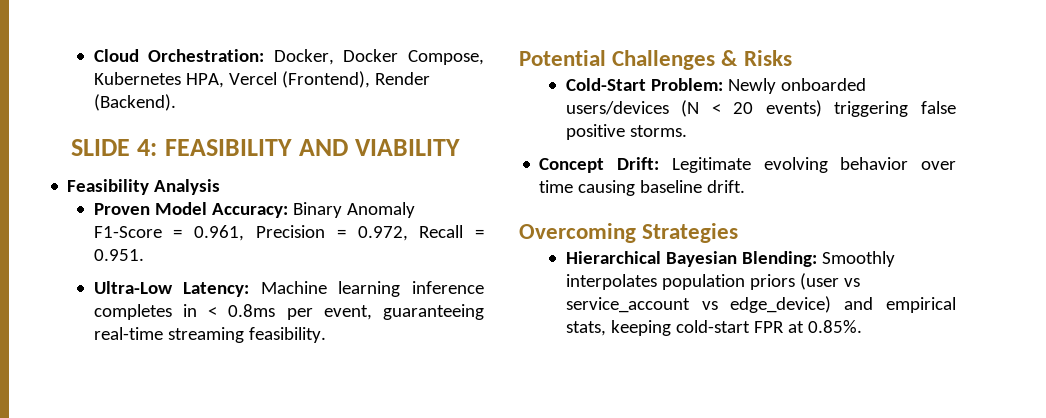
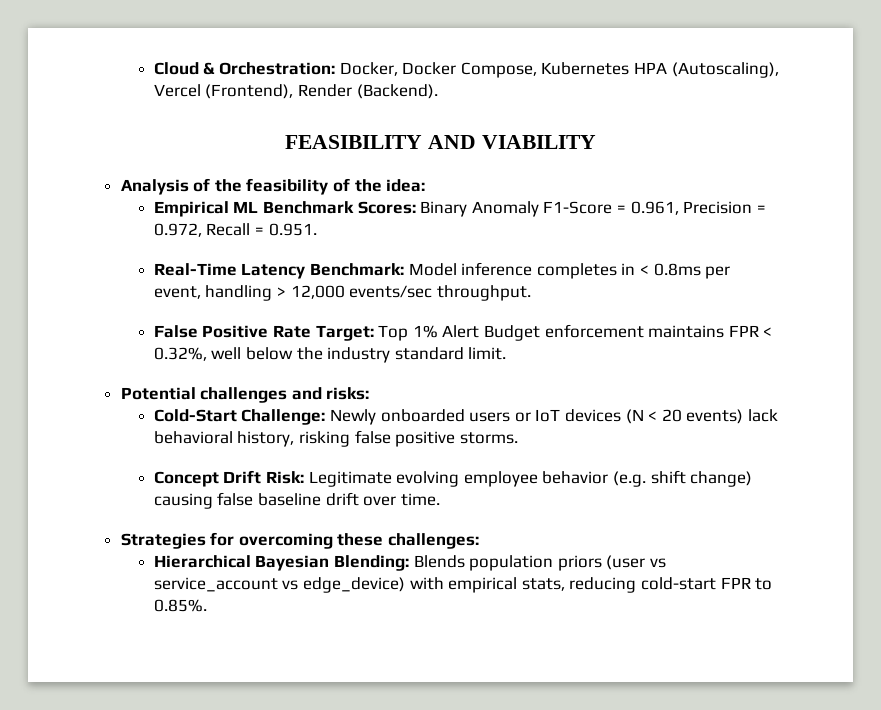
(139, 55) none -> [203,62,216,75] &
[185,73,224,88] HPA, -> [633,62,779,78] HPA (Autoscaling),
[71,139,158,156] SLIDE 4: -> (438, 91) none
[67,179,150,195] Feasibility -> (596, 142) none
[93,202,288,218] // Proven Model Accuracy: -> [193,178,426,195] [153,201,416,217] of the feasibility of the idea: // Empirical ML Benchmark Scores:
[93,281,401,297] Ultra-Low Latency: Machine learning -> [153,263,457,279] Real-Time Latency Benchmark: Model
[383,304,484,320] [93,327,326,343] [519,50,792,70] guaranteeing real-time streaming feasibility. // Potential Challenges & Risks -> [205,285,531,301] [153,324,773,341] [153,347,507,363] [120,387,370,403] handling > 12,000 events/sec throughput. // False Positive Rate Target: Top 1% Alert Budget enforcement maintains FPR < 0.32%, well below the industry standard limit. // Potential challenges and risks:
[650,78,723,91] Problem: -> [241,409,326,425] Challenge:
[565,100,956,117] [565,124,687,140] [539,157,956,173] [539,180,746,196] [519,223,739,243] users/devices (N < 20 events) triggering false positive storms. // Concept Drift: Legitimate evolving behavior over time causing baseline drift. // Overcoming Strategies -> [469,409,778,424] [153,430,518,447] [153,470,753,487] [153,492,440,509] [120,532,480,549] users or IoT devices (N < 20 events) lack behavioral history, risking false positive storms. // Concept Drift Risk: Legitimate evolving employee behavior (e.g. shift change) causing false baseline drift over time. // Strategies for overcoming these challenges:
[821,251,895,267] [565,274,657,290] Smoothly interpolates -> [413,555,465,568] Blends
[844,297,874,310] and -> [409,577,444,590] with
[610,320,671,336] keeping -> [569,577,637,593] reducing
[787,321,804,333] at -> [755,578,773,590] to

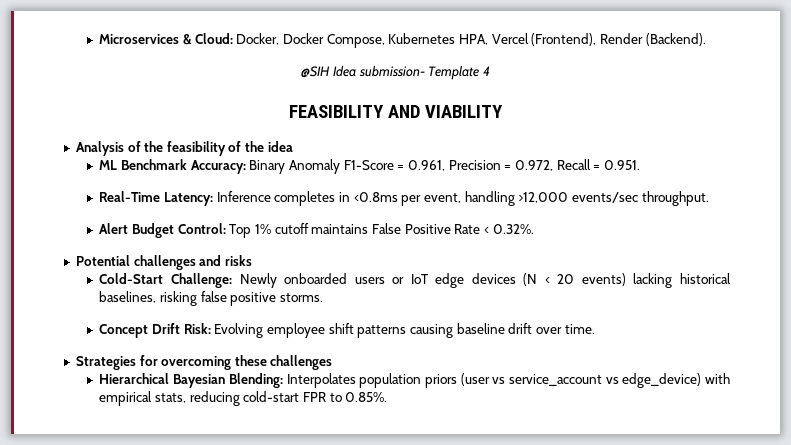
[153,62,336,75] Cloud & Orchestration: -> [99,33,233,45] Microservices & Cloud:
[633,62,779,78] HPA (Autoscaling), -> [458,34,488,45] HPA,
(438, 91) none -> [301,65,490,80] // @SIH Idea submission- Template 4
[386,179,426,192] [153,201,229,217] idea: // Empirical -> [267,141,293,152] idea //
[357,201,416,214] Scores: -> [190,160,246,174] Accuracy:
[241,262,701,279] Latency Benchmark: Model inference completes in < 0.8ms -> [164,191,398,206] Latency: Inference completes in <0.8ms
[277,285,345,299] > 12,000 -> [518,192,569,203] >12,000
[153,324,773,341] [153,347,507,363] False Positive Rate Target: Top 1% Alert Budget enforcement maintains FPR < 0.32%, well below the industry standard limit. -> [99,223,534,238] Alert Budget Control: Top 1% cutoff maintains False Positive Rate < 0.32%.
[326,387,370,400] risks: -> [224,255,252,266] risks
(561, 415) none -> [435,273,465,288] edge
[747,409,778,422] [153,431,295,447] lack behavioral history, -> [633,273,731,288] [99,291,157,303] lacking historical baselines,
[308,470,753,487] [153,492,254,509] Legitimate evolving employee behavior (e.g. shift change) causing false -> [214,323,453,338] Evolving employee shift patterns causing
[388,533,480,549] challenges: -> [270,355,333,370] challenges
[413,555,465,568] Blends -> [286,373,356,388] Interpolates

